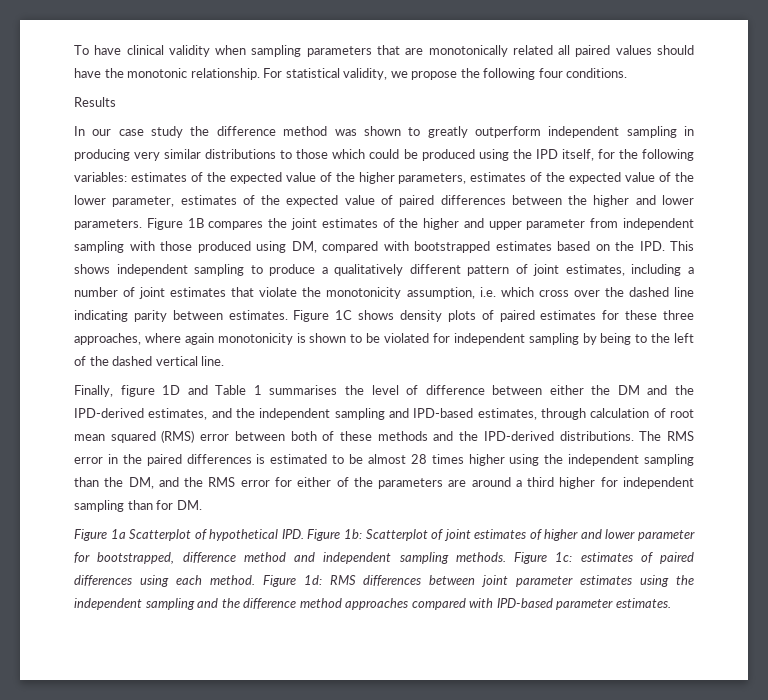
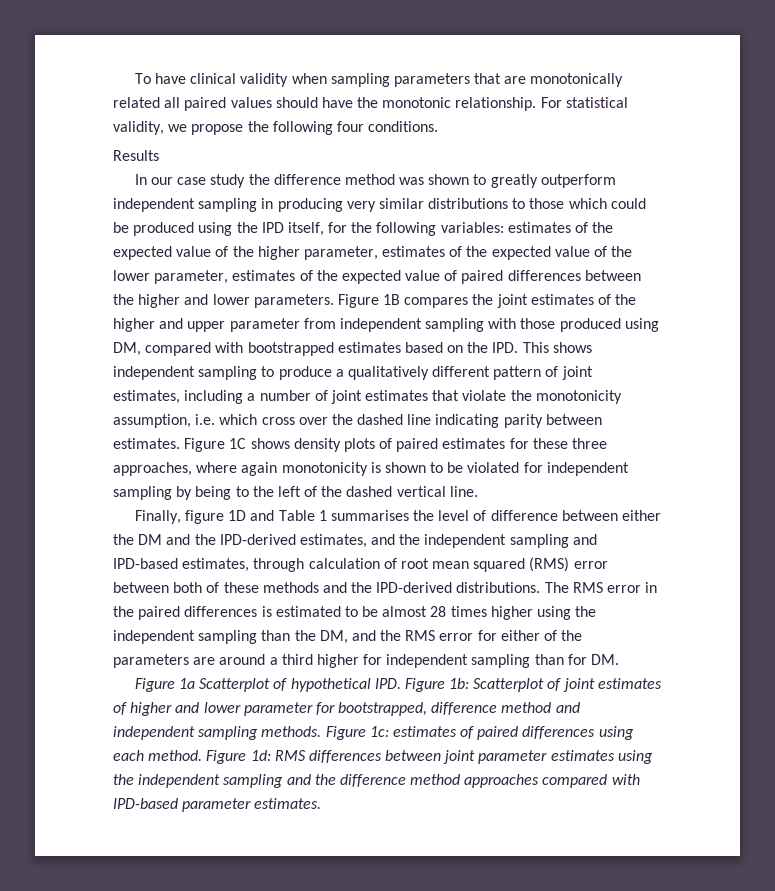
[398,173,467,184] parameters, -> [303,246,378,260] parameter,

